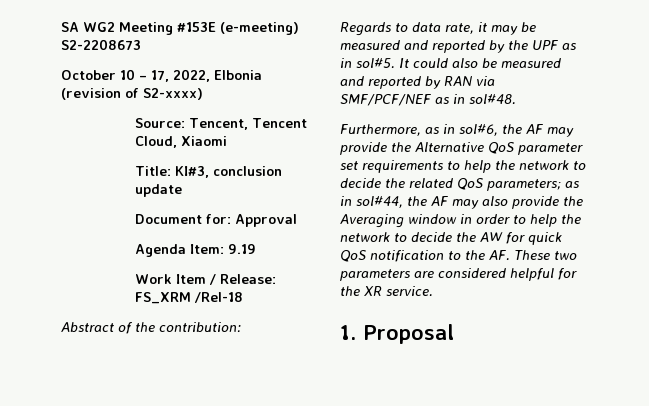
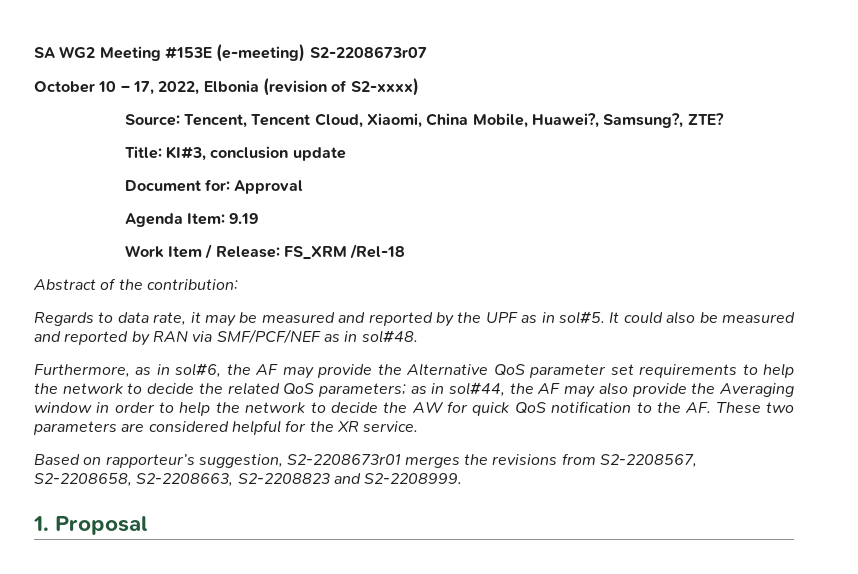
[61,39,141,50] S2-2208673 -> [309,46,427,58] S2-2208673r07
[181,136,228,146] Xiaomi -> [366,113,724,128] Xiaomi, China Mobile, Huawei?, Samsung?, ZTE?
(433, 291) none -> [34,453,697,468] [34,473,463,486] // Based on rapporteur’s suggestion, S2-2208673r01 merges the revisions from S2-2208567, S2-2208658, S2-2208663, S2-2208823 and S2-2208999.

